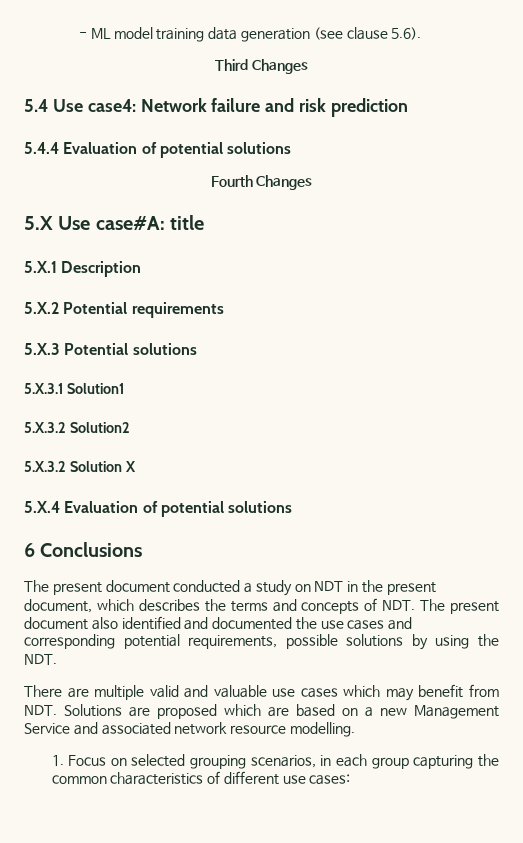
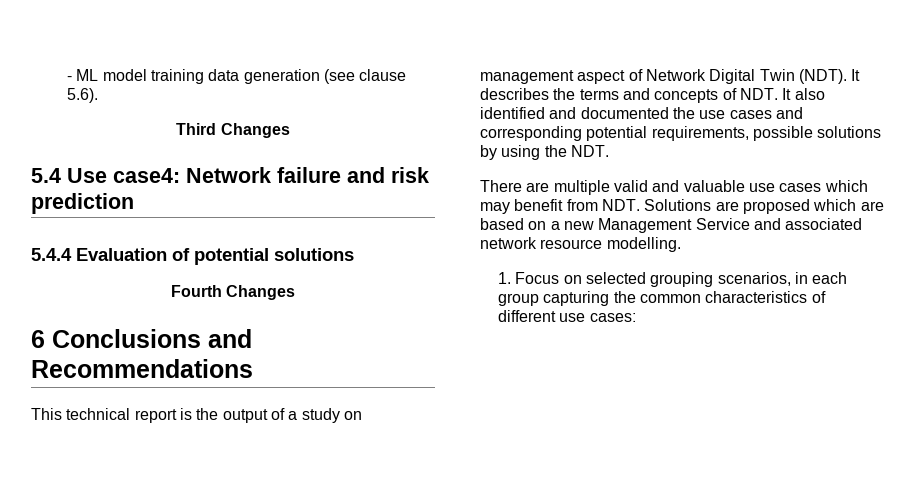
[24,215,205,230] [24,261,142,277] [24,302,224,318] [24,343,197,355] [24,383,124,394] [24,422,130,433] [24,461,136,472] [24,501,293,517] [24,542,143,557] [24,580,436,596] [24,599,134,613] 5.X Use case#A: title // 5.X.1 Description // 5.X.2 Potential requirements // 5.X.3 Potential solutions // 5.X.3.1 Solution1 // 5.X.3.2 Solution2 // 5.X.3.2 Solution X // 5.X.4 Evaluation of potential solutions // 6 Conclusions // The present document conducted a study on NDT in the present document, which -> [31,329,252,348] [31,359,253,378] [31,408,362,423] [480,69,861,84] 6 Conclusions and Recommendations // This technical report is the output of a study on management aspect of Network Digital Twin (NDT). It
[420,599,499,614] [24,617,88,630] The present document -> [782,88,792,100] It

